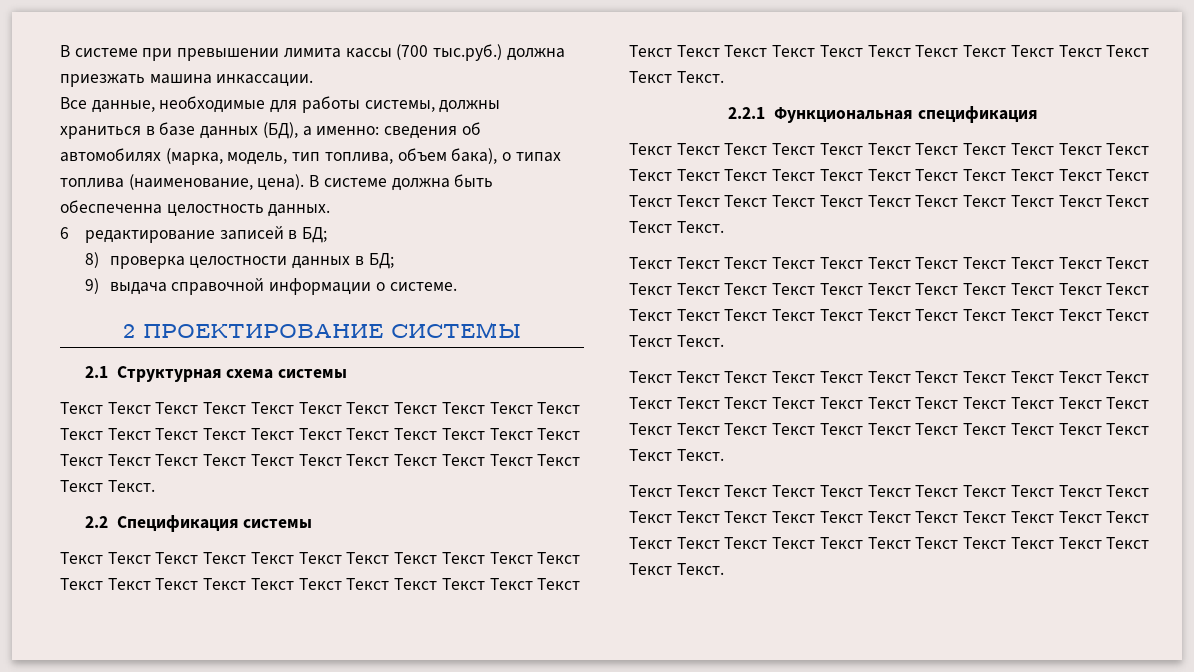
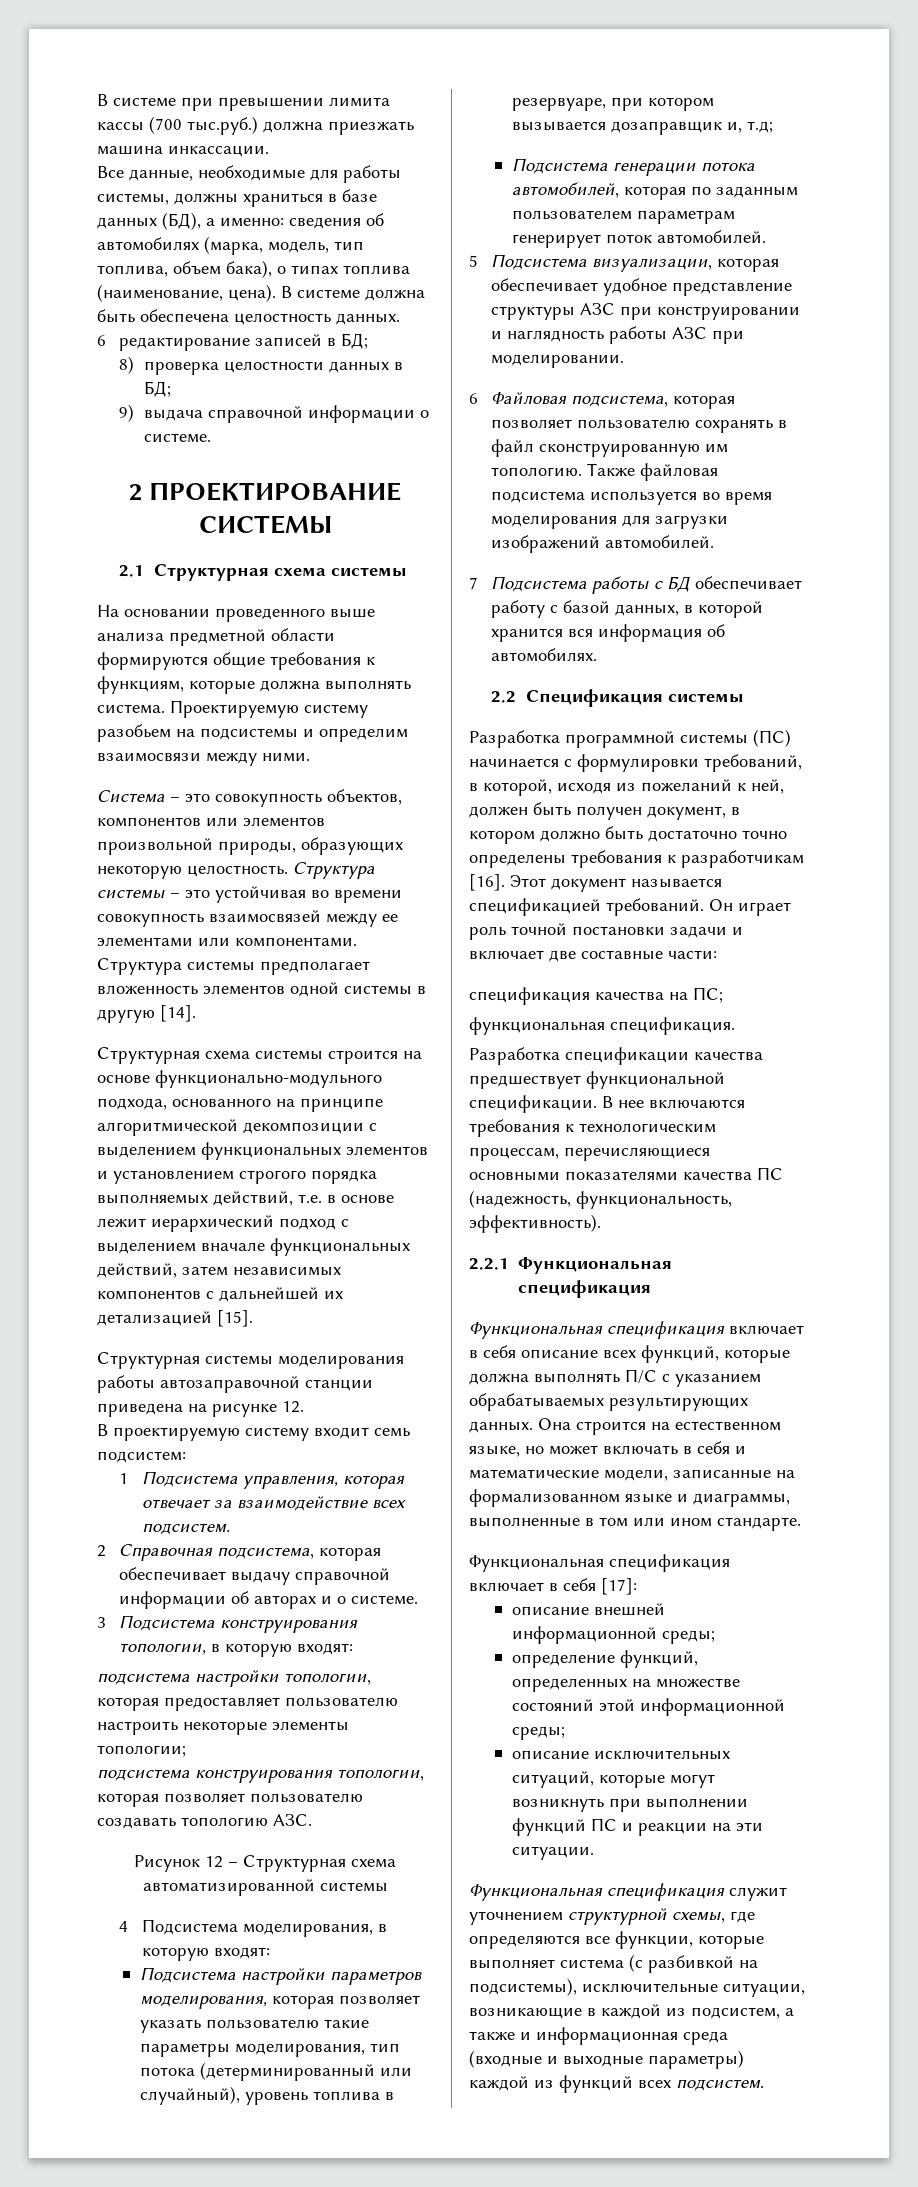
[60,200,162,214] обеспеченна -> [140,309,229,322] обеспечена
[60,402,581,414] [60,428,581,440] [60,454,581,466] [60,480,155,492] [84,515,313,532] [60,552,581,564] [60,578,581,590] [629,45,1150,57] [629,71,724,83] [728,106,1038,123] [629,143,1150,155] [629,169,1150,181] [629,195,1150,207] [629,221,724,233] [629,257,1150,269] [629,283,1150,295] [629,309,1150,321] [629,335,724,347] [629,371,1150,383] [629,397,1150,409] [629,423,1150,435] [629,449,724,461] [629,485,1150,497] [629,511,1150,523] [629,537,1150,549] [629,563,724,575] Текст Текст Текст Текст Текст Текст Текст Текст Текст Текст Текст Текст Текст Текст Текст Текст Текст Текст Текст Текст Текст Текст Текст Текст Текст Текст Текст Текст Текст Текст Текст Текст Текст Текст Текст. // 2.2 Спецификация системы // Текст Текст Текст Текст Текст Текст Текст Текст Текст Текст Текст Текст Текст Текст Текст Текст Текст Текст Текст Текст Текст Текст Текст Текст Текст Текст Текст Текст Текст Текст Текст Текст Текст Текст Текст. // 2.2.1 Функциональная спецификация // Текст Текст Текст Текст Текст Текст Текст Текст Текст Текст Текст Текст Текст Текст Текст Текст Текст Текст Текст Текст Текст Текст Текст Текст Текст Текст Текст Текст Текст Текст Текст Текст Текст Текст Текст. // Текст Текст Текст Текст Текст Текст Текст Текст Текст Текст Текст Текст Текст Текст Текст Текст Текст Текст Текст Текст Текст Текст Текст Текст Текст Текст Текст Текст Текст Текст Текст Текст Текст Текст Текст. // Текст Текст Текст Текст Текст Текст Текст Текст Текст Текст Текст Текст Текст Текст Текст Текст Текст Текст Текст Текст Текст Текст Текст Текст Текст Текст Текст Текст Текст Текст Текст Текст Текст Текст Текст. // Текст Текст Текст Текст Текст Текст Текст Текст Текст Текст Текст Текст Текст Текст Текст Текст Текст Текст Текст Текст Текст Текст Текст Текст Текст Текст Текст Текст Текст Текст Текст Текст Текст Текст Текст. -> [97,605,375,622] [97,628,335,646] [97,652,375,670] [97,676,411,694] [97,700,368,718] [97,724,408,742] [97,752,310,766] [97,789,402,807] [97,817,325,827] [97,837,403,855] [97,862,375,879] [97,886,402,903] [97,910,398,927] [97,937,357,947] [97,958,370,975] [97,982,426,997] [97,1005,196,1023] [97,1047,422,1064] [97,1070,382,1088] [97,1098,383,1112] [97,1119,377,1136] [97,1142,428,1160] [97,1170,377,1184] [97,1191,394,1206] [97,1215,349,1232] [97,1238,410,1256] [97,1263,341,1278] [97,1287,343,1302] [97,1310,253,1327] [97,1352,404,1369] [97,1375,373,1393] [97,1401,304,1417] [97,1424,410,1441] [97,1451,186,1463] [119,1471,405,1489] [141,1496,406,1511] [141,1523,230,1535] [97,1544,382,1561] [119,1567,391,1585] [119,1591,419,1609] [97,1615,359,1633] [119,1643,354,1657] [97,1670,371,1687] [97,1697,398,1711] [97,1721,349,1735] [97,1745,186,1757] [97,1769,424,1783] [97,1793,363,1807] [97,1814,312,1829] [134,1855,396,1872] [142,1879,388,1896] [119,1919,387,1937] [141,1947,270,1961] [139,1967,422,1985] [139,1995,420,2009] [139,2019,369,2033] [139,2043,400,2057] [139,2062,412,2081] [139,2086,394,2105] [511,97,714,111] [511,121,773,135] [511,158,755,176] [511,182,798,200] [511,210,735,224] [511,230,766,248] [469,254,780,272] [491,278,793,296] [491,303,801,320] [491,326,745,344] [491,354,625,368] [469,392,736,409] [491,419,788,433] [491,439,729,457] [491,463,719,481] [491,491,773,505] [491,515,729,529] [491,535,715,553] [469,576,803,594] [491,600,764,618] [491,624,726,642] [491,648,598,662] [491,689,744,707] [469,729,791,748] [469,754,802,772] [469,779,784,796] [469,802,740,820] [469,826,787,844] [469,850,804,868] [469,874,722,892] [469,898,791,916] [469,923,743,940] [469,950,717,962] [469,987,723,1005] [469,1017,735,1035] [469,1047,763,1065] [469,1071,725,1089] [469,1095,745,1113] [469,1119,716,1137] [469,1147,710,1161] [469,1167,783,1181] [469,1190,732,1209] [469,1214,601,1233] [469,1257,673,1274] [518,1280,652,1298] [469,1321,804,1339] [469,1345,790,1363] [469,1369,761,1387] [469,1393,748,1411] [469,1418,781,1435] [469,1441,746,1457] [469,1469,795,1481] [469,1489,790,1507] [469,1517,801,1531] [469,1554,730,1572] [469,1578,637,1595] [511,1603,665,1616] [511,1626,715,1644] [511,1650,698,1668] [511,1678,740,1692] [511,1698,785,1716] [511,1726,565,1740] [511,1750,730,1760] [511,1771,715,1788] [511,1798,748,1812] [511,1818,763,1836] [511,1846,594,1860] [469,1883,787,1901] [469,1908,755,1925] [469,1931,764,1949] [469,1954,758,1973] [469,1978,805,1997] [469,2004,794,2019] [469,2027,728,2045] [469,2050,744,2069] [469,2075,764,2093] На основании проведенного выше анализа предметной области формируются общие требования к функциям, которые должна выполнять система. Проектируемую систему разобьем на подсистемы и определим взаимосвязи между ними. // Система – это совокупность объектов, компонентов или элементов произвольной природы, образующих некоторую целостность. Структура системы – это устойчивая во времени совокупность взаимосвязей между ее элементами или компонентами. Структура системы предполагает вложенность элементов одной системы в другую [14]. // Структурная схема системы строится на основе функционально-модульного подхода, основанного на принципе алгоритмической декомпозиции с выделением функциональных элементов и установлением строгого порядка выполняемых действий, т.е. в основе лежит иерархический подход с выделением вначале функциональных действий, затем независимых компонентов с дальнейшей их детализацией [15]. // Структурная системы моделирования работы автозаправочной станции приведена на рисунке 12. // В проектируемую систему входит семь подсистем: // 1 Подсистема управления, которая отвечает за взаимодействие всех подсистем. // 2 Справочная подсистема, которая обеспечивает выдачу справочной информации об авторах и о системе. // 3 Подсистема конструирования топологии, в которую входят: // подсистема настройки топологии, которая предоставляет пользователю настроить некоторые элементы топологии; // подсистема конструирования топологии, которая позволяет пользователю создавать топологию АЗС. // Рисунок 12 – Структурная схема автоматизированной системы // 4 Подсистема моделирования, в которую входят: // Подсистема настройки параметров моделирования, которая позволяет указать пользователю такие параметры моделирования, тип потока (детерминированный или случайный), уровень топлива в резервуаре, при котором вызывается дозаправщик и, т.д; // Подсистема генерации потока автомобилей, которая по заданным пользователем параметрам генерирует поток автомобилей. // 5 Подсистема визуализации, которая обеспечивает удобное представление структуры АЗС при конструировании и наглядность работы АЗС при моделировании. // 6 Файловая подсистема, которая позволяет пользователю сохранять в файл сконструированную им топологию. Также файловая подсистема используется во время моделирования для загрузки изображений автомобилей. // 7 Подсистема работы с БД обеспечивает работу с базой данных, в которой хранится вся информация об автомобилях. // 2.2 Спецификация системы // Разработка программной системы (ПС) начинается с формулировки требований, в которой, исходя из пожеланий к ней, должен быть получен документ, в котором должно быть достаточно точно определены требования к разработчикам [16]. Этот документ называется спецификацией требований. Он играет роль точной постановки задачи и включает две составные части: // спецификация качества на ПС; // функциональная спецификация. // Разработка спецификации качества предшествует функциональной спецификации. В нее включаются требования к технологическим процессам, перечисляющиеся основными показателями качества ПС (надежность, функциональность, эффективность). // 2.2.1 Функциональная спецификация // Функциональная спецификация включает в себя описание всех функций, которые должна выполнять П/С с указанием обрабатываемых результирующих данных. Она строится на естественном языке, но может включать в себя и математические модели, записанные на формализованном языке и диаграммы, выполненные в том или ином стандарте. // Функциональная спецификация включает в себя [17]: // описание внешней информационной среды; // определение функций, определенных на множестве состояний этой информационной среды; // описание исключительных ситуаций, которые могут возникнуть при выполнении функций ПС и реакции на эти ситуации. // Функциональная спецификация служит уточнением структурной схемы, где определяются все функции, которые выполняет система (с разбивкой на подсистемы), исключительные ситуации, возникающие в каждой из подсистем, а также и информационная среда (входные и выходные параметры) каждой из функций всех подсистем.

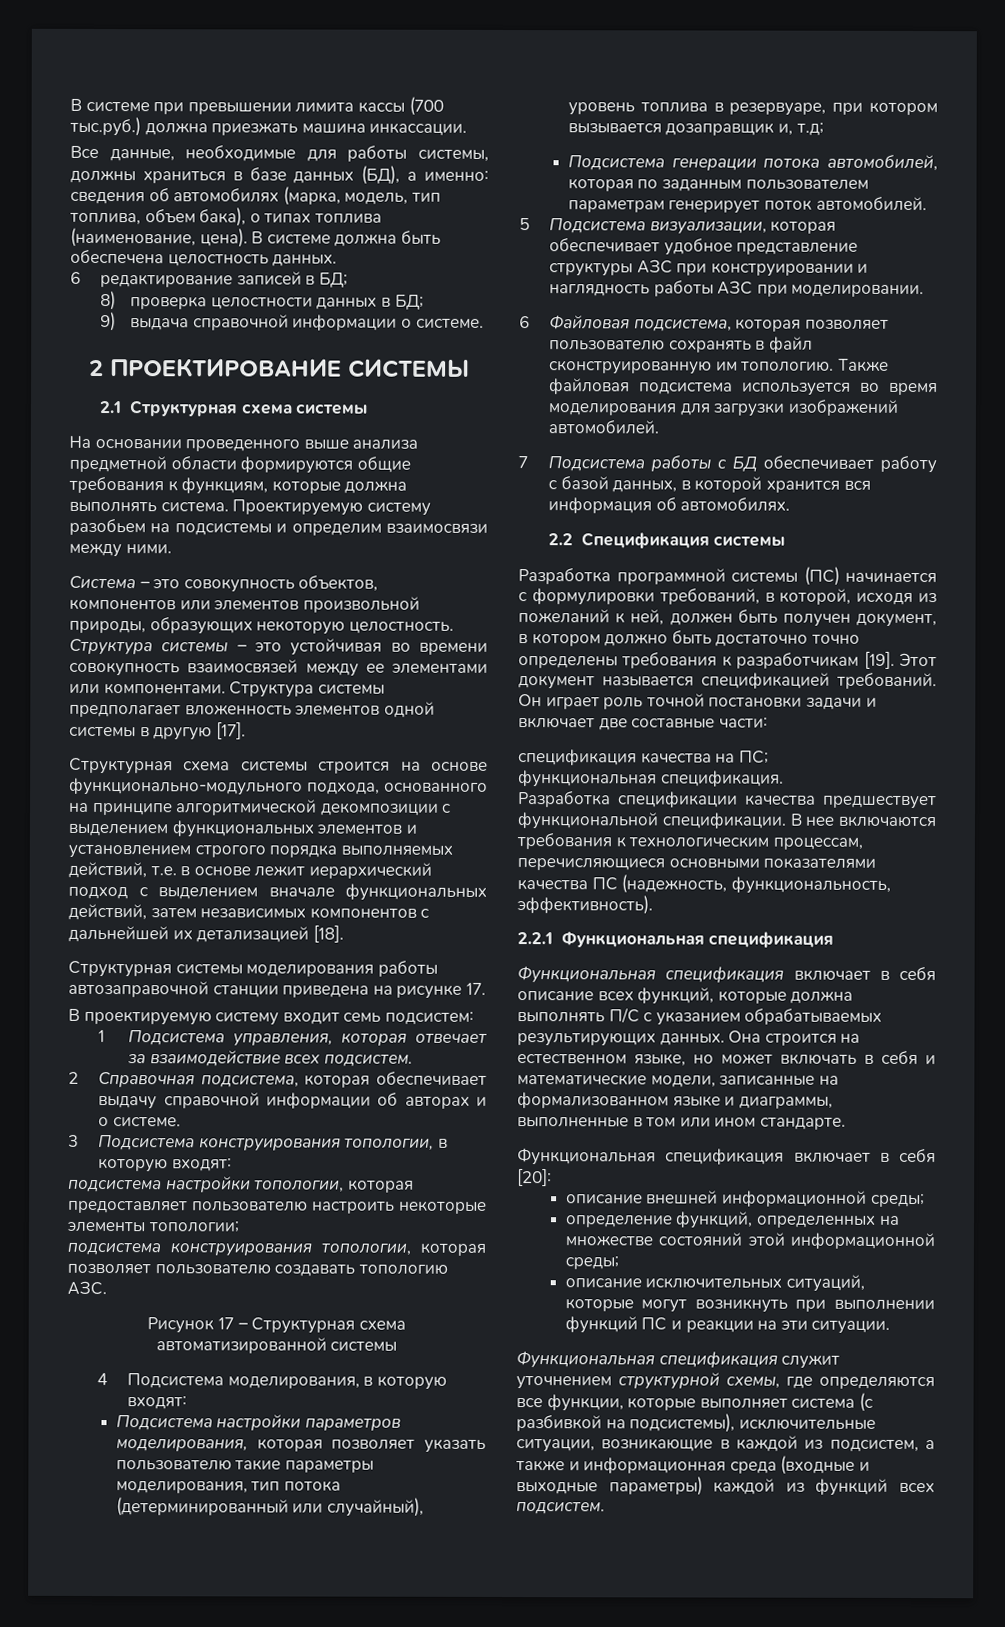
[160,1005,196,1022] [14]. -> [215,721,246,740] [17].
[217,1310,253,1327] [15]. -> [312,924,344,943] [18].
[282,1401,304,1413] 12. -> [465,982,486,995] 17.
[205,1856,223,1868] 12 -> [217,1317,234,1330] 17
[469,874,505,891] [16]. -> [863,650,895,669] [19].
[601,1578,637,1595] [17]: -> [517,1168,552,1187] [20]:

